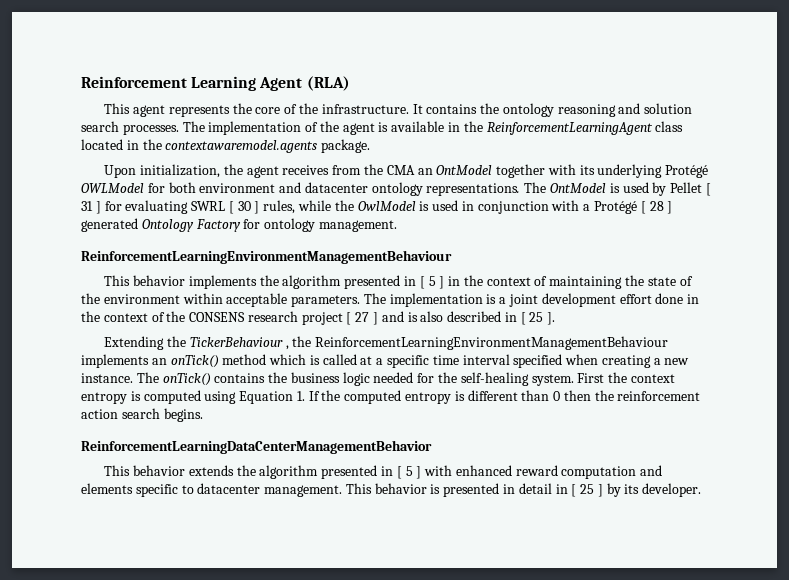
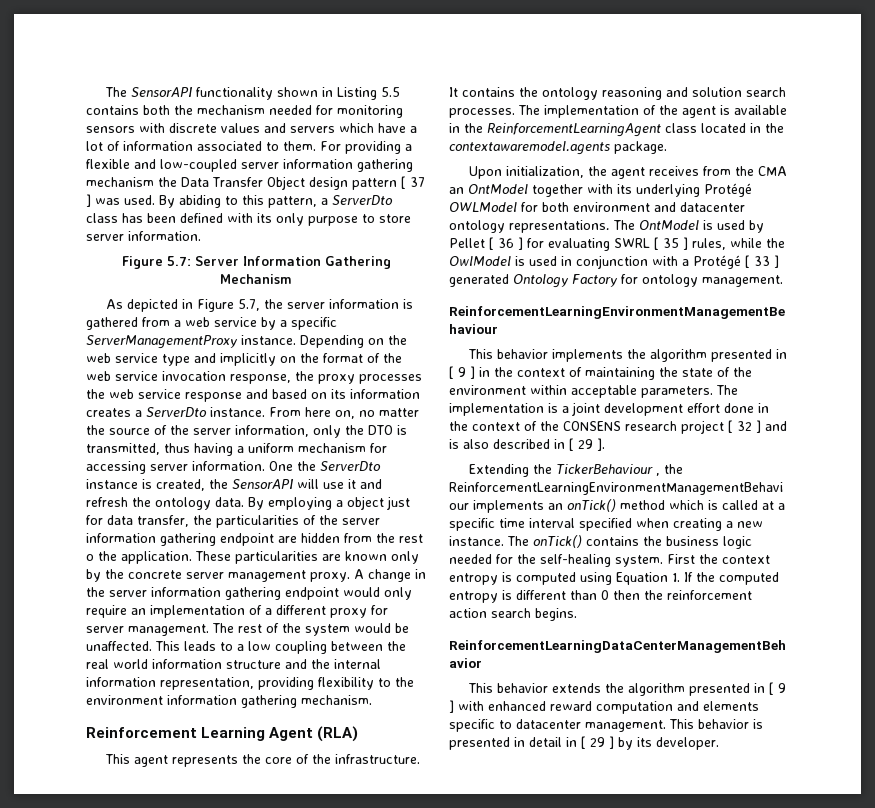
(81, 82) none -> [104,87,400,100] [86,105,403,118] [86,123,417,133] [86,141,412,154] [86,159,413,172] [86,176,425,190] [86,194,393,208] [86,213,411,226] [86,231,201,241] [121,256,391,269] [220,274,292,284] [105,299,413,312] [86,317,337,330] [86,335,407,349] [86,353,402,366] [86,371,422,384] [86,389,420,402] [86,407,419,419] [86,425,407,438] [86,443,387,456] [86,461,381,474] [86,479,382,491] [86,496,410,510] [86,515,380,528] [86,533,423,546] [86,551,419,564] [86,569,426,582] [86,587,412,600] [86,605,388,618] [86,623,409,636] [86,641,406,654] [86,659,381,669] [86,677,414,690] [86,695,372,708] The SensorAPI functionality shown in Listing 5.5 contains both the mechanism needed for monitoring sensors with discrete values and servers which have a lot of information associated to them. For providing a flexible and low-coupled server information gathering mechanism the Data Transfer Object design pattern [ 37 ] was used. By abiding to this pattern, a ServerDto class has been defined with its only purpose to store server information. // Figure 5.7: Server Information Gathering Mechanism // As depicted in Figure 5.7, the server information is gathered from a web service by a specific ServerManagementProxy instance. Depending on the web service type and implicitly on the format of the web service invocation response, the proxy processes the web service response and based on its information creates a ServerDto instance. From here on, no matter the source of the server information, only the DTO is transmitted, thus having a uniform mechanism for accessing server information. One the ServerDto instance is created, the SensorAPI will use it and refresh the ontology data. By employing a object just for data transfer, the particularities of the server information gathering endpoint are hidden from the rest o the application. These particularities are known only by the concrete server management proxy. A change in the server information gathering endpoint would only require an implementation of a different proxy for server management. The rest of the system would be unaffected. This leads to a low coupling between the real world information structure and the internal information representation, providing flexibility to the environment information gathering mechanism. //
[81,201,93,211] 31 -> [498,238,514,248] 36
[237,201,251,211] 30 -> [663,238,679,248] 35
[649,201,664,211] 28 -> [754,256,770,266] 33
[428,276,436,286] 5 -> [458,367,466,377] 9
[355,312,370,322] 27 -> [737,421,752,431] 32
[529,312,544,322] 25 -> [578,439,593,449] 29
[405,466,413,476] 5 -> [777,683,786,693] 9
[580,484,595,494] 25 -> [590,737,605,747] 29

